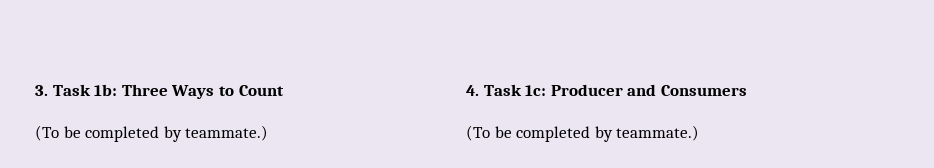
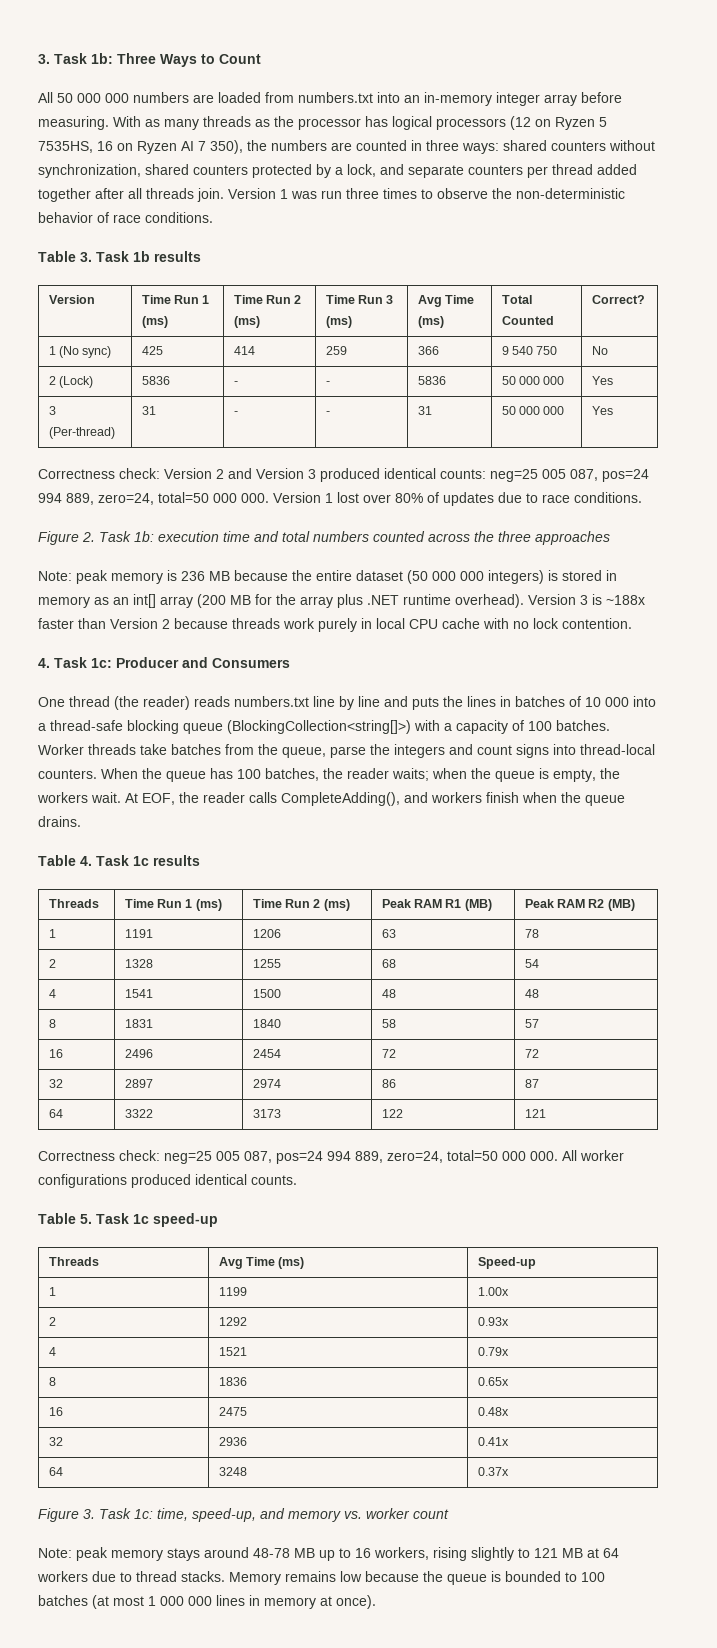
[35,125,269,142] (To be completed by teammate.) -> [38,92,622,106] [38,116,607,130] [38,140,655,154] [38,164,637,178] [38,188,625,202] [38,212,213,223] [38,251,201,262] [48,295,95,304] [141,295,210,304] [141,316,168,328] [233,295,302,304] [233,316,260,328] [325,295,394,304] [325,316,352,328] [417,295,474,307] [417,316,444,328] [501,295,532,304] [501,316,554,325] [591,295,645,304] [48,346,112,358] [141,346,163,355] [233,346,255,355] [325,346,347,355] [417,346,439,355] [501,346,558,355] [591,346,608,355] [48,376,93,388] [141,376,170,385] [233,381,238,385] [325,381,330,385] [417,376,446,385] [501,376,565,385] [591,376,613,385] [48,406,56,415] [48,427,115,439] [141,406,156,415] [233,411,238,415] [325,411,330,415] [417,406,432,415] [501,406,565,415] [591,406,613,415] [38,468,649,482] [38,492,642,506] [38,531,610,545] [38,570,617,584] [38,594,645,608] [38,618,632,632] All 50 000 000 numbers are loaded from numbers.txt into an in-memory integer array before measuring. With as many threads as the processor has logical processors (12 on Ryzen 5 7535HS, 16 on Ryzen AI 7 350), the numbers are counted in three ways: shared counters without synchronization, shared counters protected by a lock, and separate counters per thread added together after all threads join. Version 1 was run three times to observe the non-deterministic behavior of race conditions. // Table 3. Task 1b results // Version | Time Run 1 (ms) | Time Run 2 (ms) | Time Run 3 (ms) | Avg Time (ms) | Total Counted | Correct? // 1 (No sync) | 425 | 414 | 259 | 366 | 9 540 750 | No // 2 (Lock) | 5836 | - | - | 5836 | 50 000 000 | Yes // 3 (Per-thread) | 31 | - | - | 31 | 50 000 000 | Yes // Correctness check: Version 2 and Version 3 produced identical counts: neg=25 005 087, pos=24 994 889, zero=24, total=50 000 000. Version 1 lost over 80% of updates due to race conditions. // Figure 2. Task 1b: execution time and total numbers counted across the three approaches // Note: peak memory is 236 MB because the entire dataset (50 000 000 integers) is stored in memory as an int[] array (200 MB for the array plus .NET runtime overhead). Version 3 is ~188x faster than Version 2 because threads work purely in local CPU cache with no lock contention.
[466,125,700,142] (To be completed by teammate.) -> [38,696,656,710] [38,720,610,734] [38,744,655,758] [38,768,620,782] [37,792,625,806] [38,816,81,827] [38,855,200,866] [48,899,99,908] [124,899,222,911] [252,899,350,911] [381,899,492,911] [524,899,635,911] [48,929,56,938] [124,929,153,938] [252,929,281,938] [381,929,396,938] [524,929,539,938] [48,959,56,968] [124,959,153,968] [252,959,281,968] [381,959,396,968] [524,959,539,968] [48,989,56,998] [124,989,153,998] [252,989,281,998] [381,989,396,998] [524,989,539,998] [48,1019,56,1028] [124,1019,153,1028] [252,1019,281,1028] [381,1019,396,1028] [524,1019,539,1028] [48,1049,63,1058] [124,1049,153,1058] [252,1049,281,1058] [381,1049,396,1058] [524,1049,539,1058] [48,1079,63,1088] [124,1079,153,1088] [252,1079,281,1088] [381,1079,396,1088] [524,1079,539,1088] [48,1109,63,1118] [124,1109,153,1118] [252,1109,281,1118] [381,1109,403,1118] [524,1109,546,1118] [38,1150,624,1164] [38,1174,297,1188] [38,1213,218,1227] [48,1257,99,1266] [218,1257,305,1269] [477,1257,536,1269] [48,1287,56,1296] [218,1287,247,1296] [477,1287,509,1296] [48,1317,56,1326] [218,1317,247,1326] [477,1317,509,1326] [48,1347,56,1356] [218,1347,247,1356] [477,1347,509,1356] [48,1377,56,1386] [218,1377,247,1386] [477,1377,509,1386] [48,1407,63,1416] [218,1407,247,1416] [477,1407,509,1416] [48,1437,63,1446] [218,1437,247,1446] [477,1437,509,1446] [48,1467,63,1476] [218,1467,247,1476] [477,1467,509,1476] [38,1508,449,1522] [38,1547,619,1561] [37,1571,605,1585] [38,1595,376,1609] One thread (the reader) reads numbers.txt line by line and puts the lines in batches of 10 000 into a thread-safe blocking queue (BlockingCollection<string[]>) with a capacity of 100 batches. Worker threads take batches from the queue, parse the integers and count signs into thread-local counters. When the queue has 100 batches, the reader waits; when the queue is empty, the workers wait. At EOF, the reader calls CompleteAdding(), and workers finish when the queue drains. // Table 4. Task 1c results // Threads | Time Run 1 (ms) | Time Run 2 (ms) | Peak RAM R1 (MB) | Peak RAM R2 (MB) // 1 | 1191 | 1206 | 63 | 78 // 2 | 1328 | 1255 | 68 | 54 // 4 | 1541 | 1500 | 48 | 48 // 8 | 1831 | 1840 | 58 | 57 // 16 | 2496 | 2454 | 72 | 72 // 32 | 2897 | 2974 | 86 | 87 // 64 | 3322 | 3173 | 122 | 121 // Correctness check: neg=25 005 087, pos=24 994 889, zero=24, total=50 000 000. All worker configurations produced identical counts. // Table 5. Task 1c speed-up // Threads | Avg Time (ms) | Speed-up // 1 | 1199 | 1.00x // 2 | 1292 | 0.93x // 4 | 1521 | 0.79x // 8 | 1836 | 0.65x // 16 | 2475 | 0.48x // 32 | 2936 | 0.41x // 64 | 3248 | 0.37x // Figure 3. Task 1c: time, speed-up, and memory vs. worker count // Note: peak memory stays around 48-78 MB up to 16 workers, rising slightly to 121 MB at 64 workers due to thread stacks. Memory remains low because the queue is bounded to 100 batches (at most 1 000 000 lines in memory at once).

